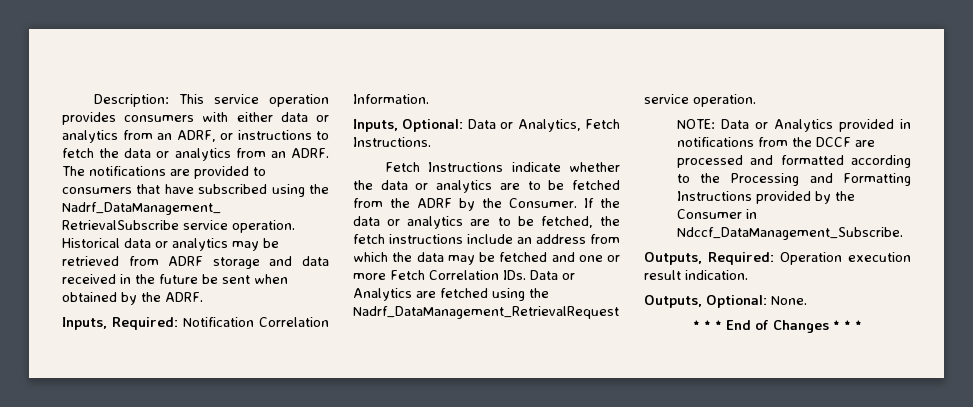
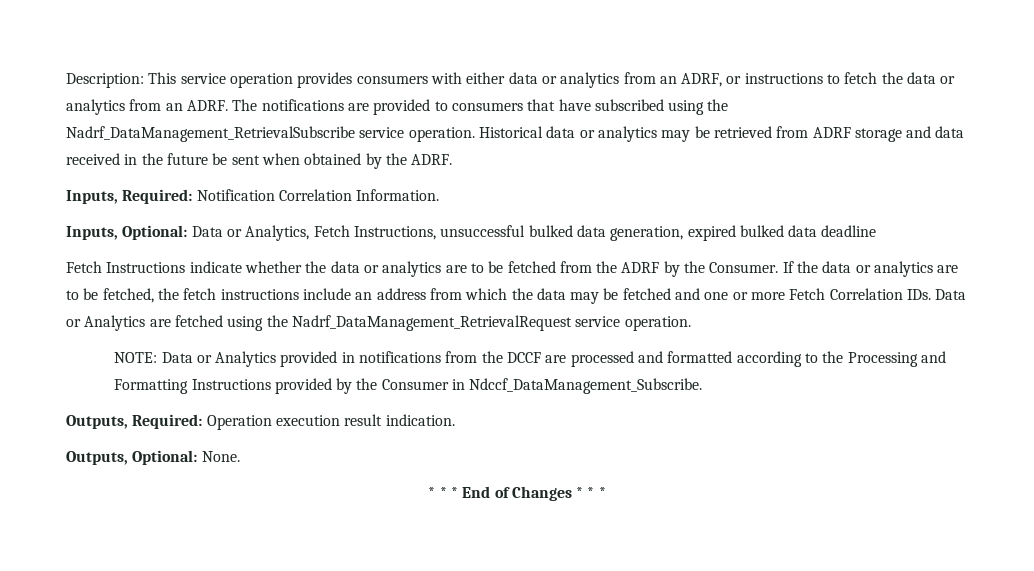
[353,137,431,147] Instructions. -> [353,225,877,241] Instructions, unsuccessful bulked data generation, expired bulked data deadline

